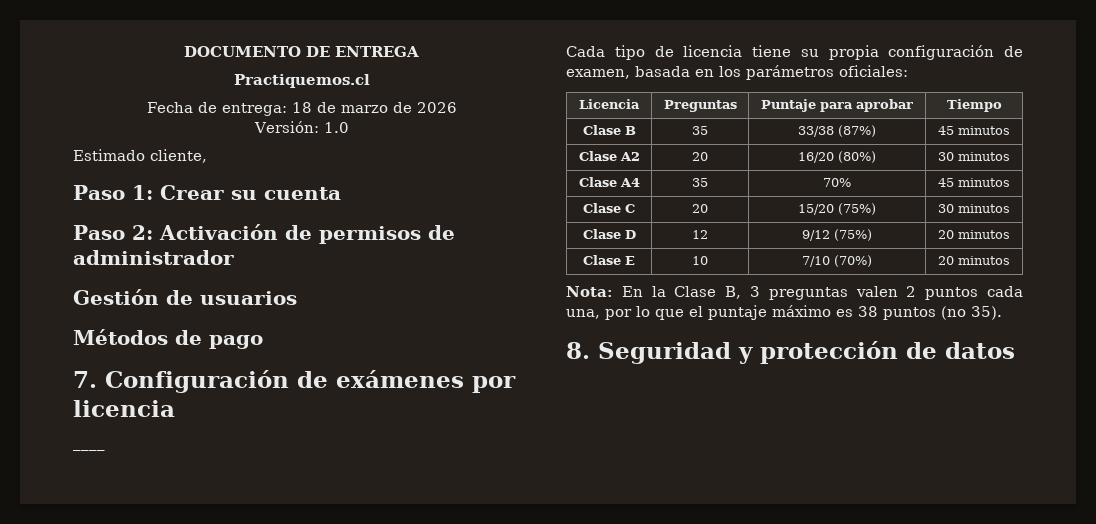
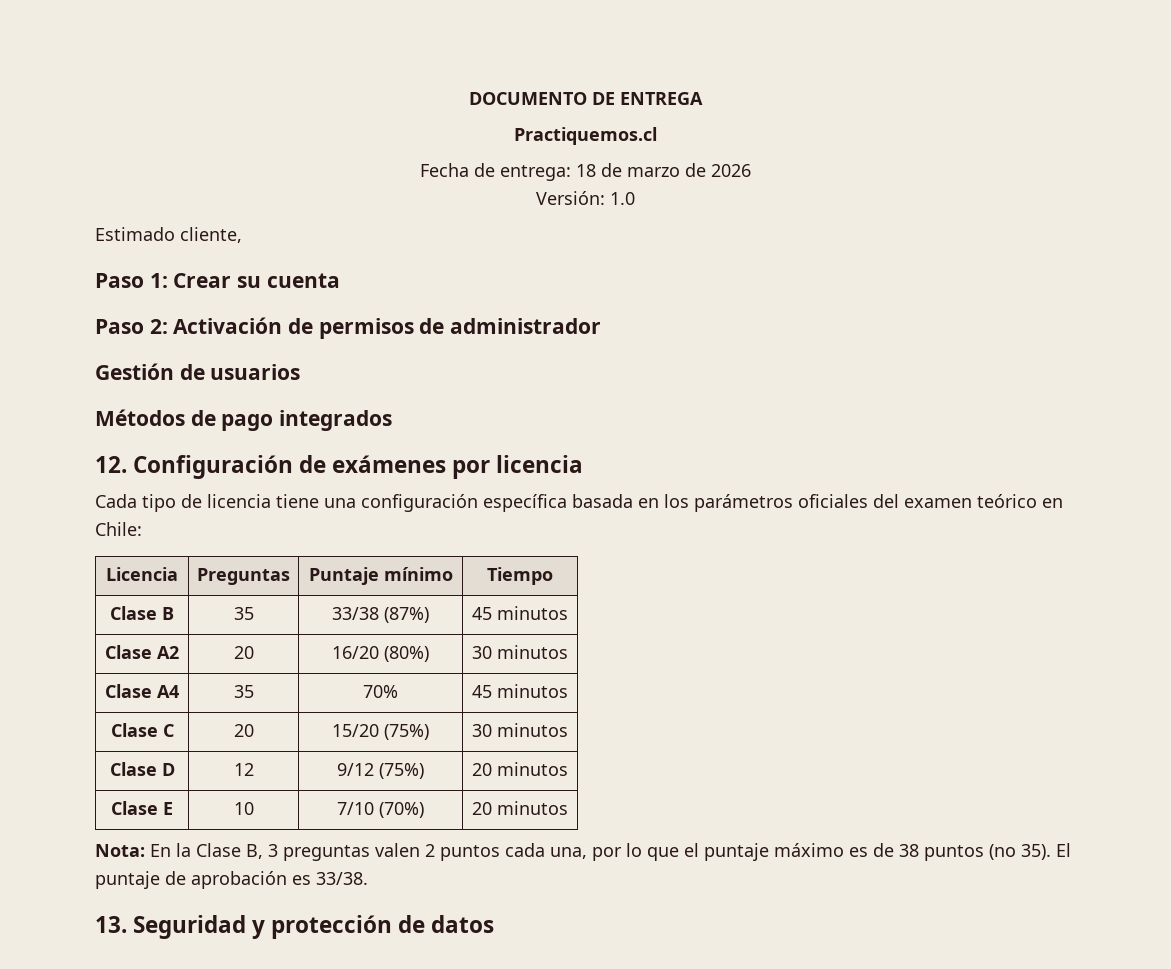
[73,371,97,388] // 7. -> [279,410,393,431] [95,456,127,473] integrados // 12.
[73,447,105,451] // ____ -> (584, 464) none
[800,45,1023,60] [566,65,908,80] su propia configuración de examen, basada en los parámetros oficiales: -> [324,494,1063,512] [95,522,142,536] una configuración específica basada en los parámetros oficiales del examen teórico en Chile:
[820,99,913,112] para aprobar -> [383,567,453,581] mínimo
(853, 313) none -> [873,843,894,857] de
[566,342,590,359] // 8. -> [1056,843,1071,857] [95,871,368,889] [95,916,127,933] El puntaje de aprobación es 33/38. // 13.

